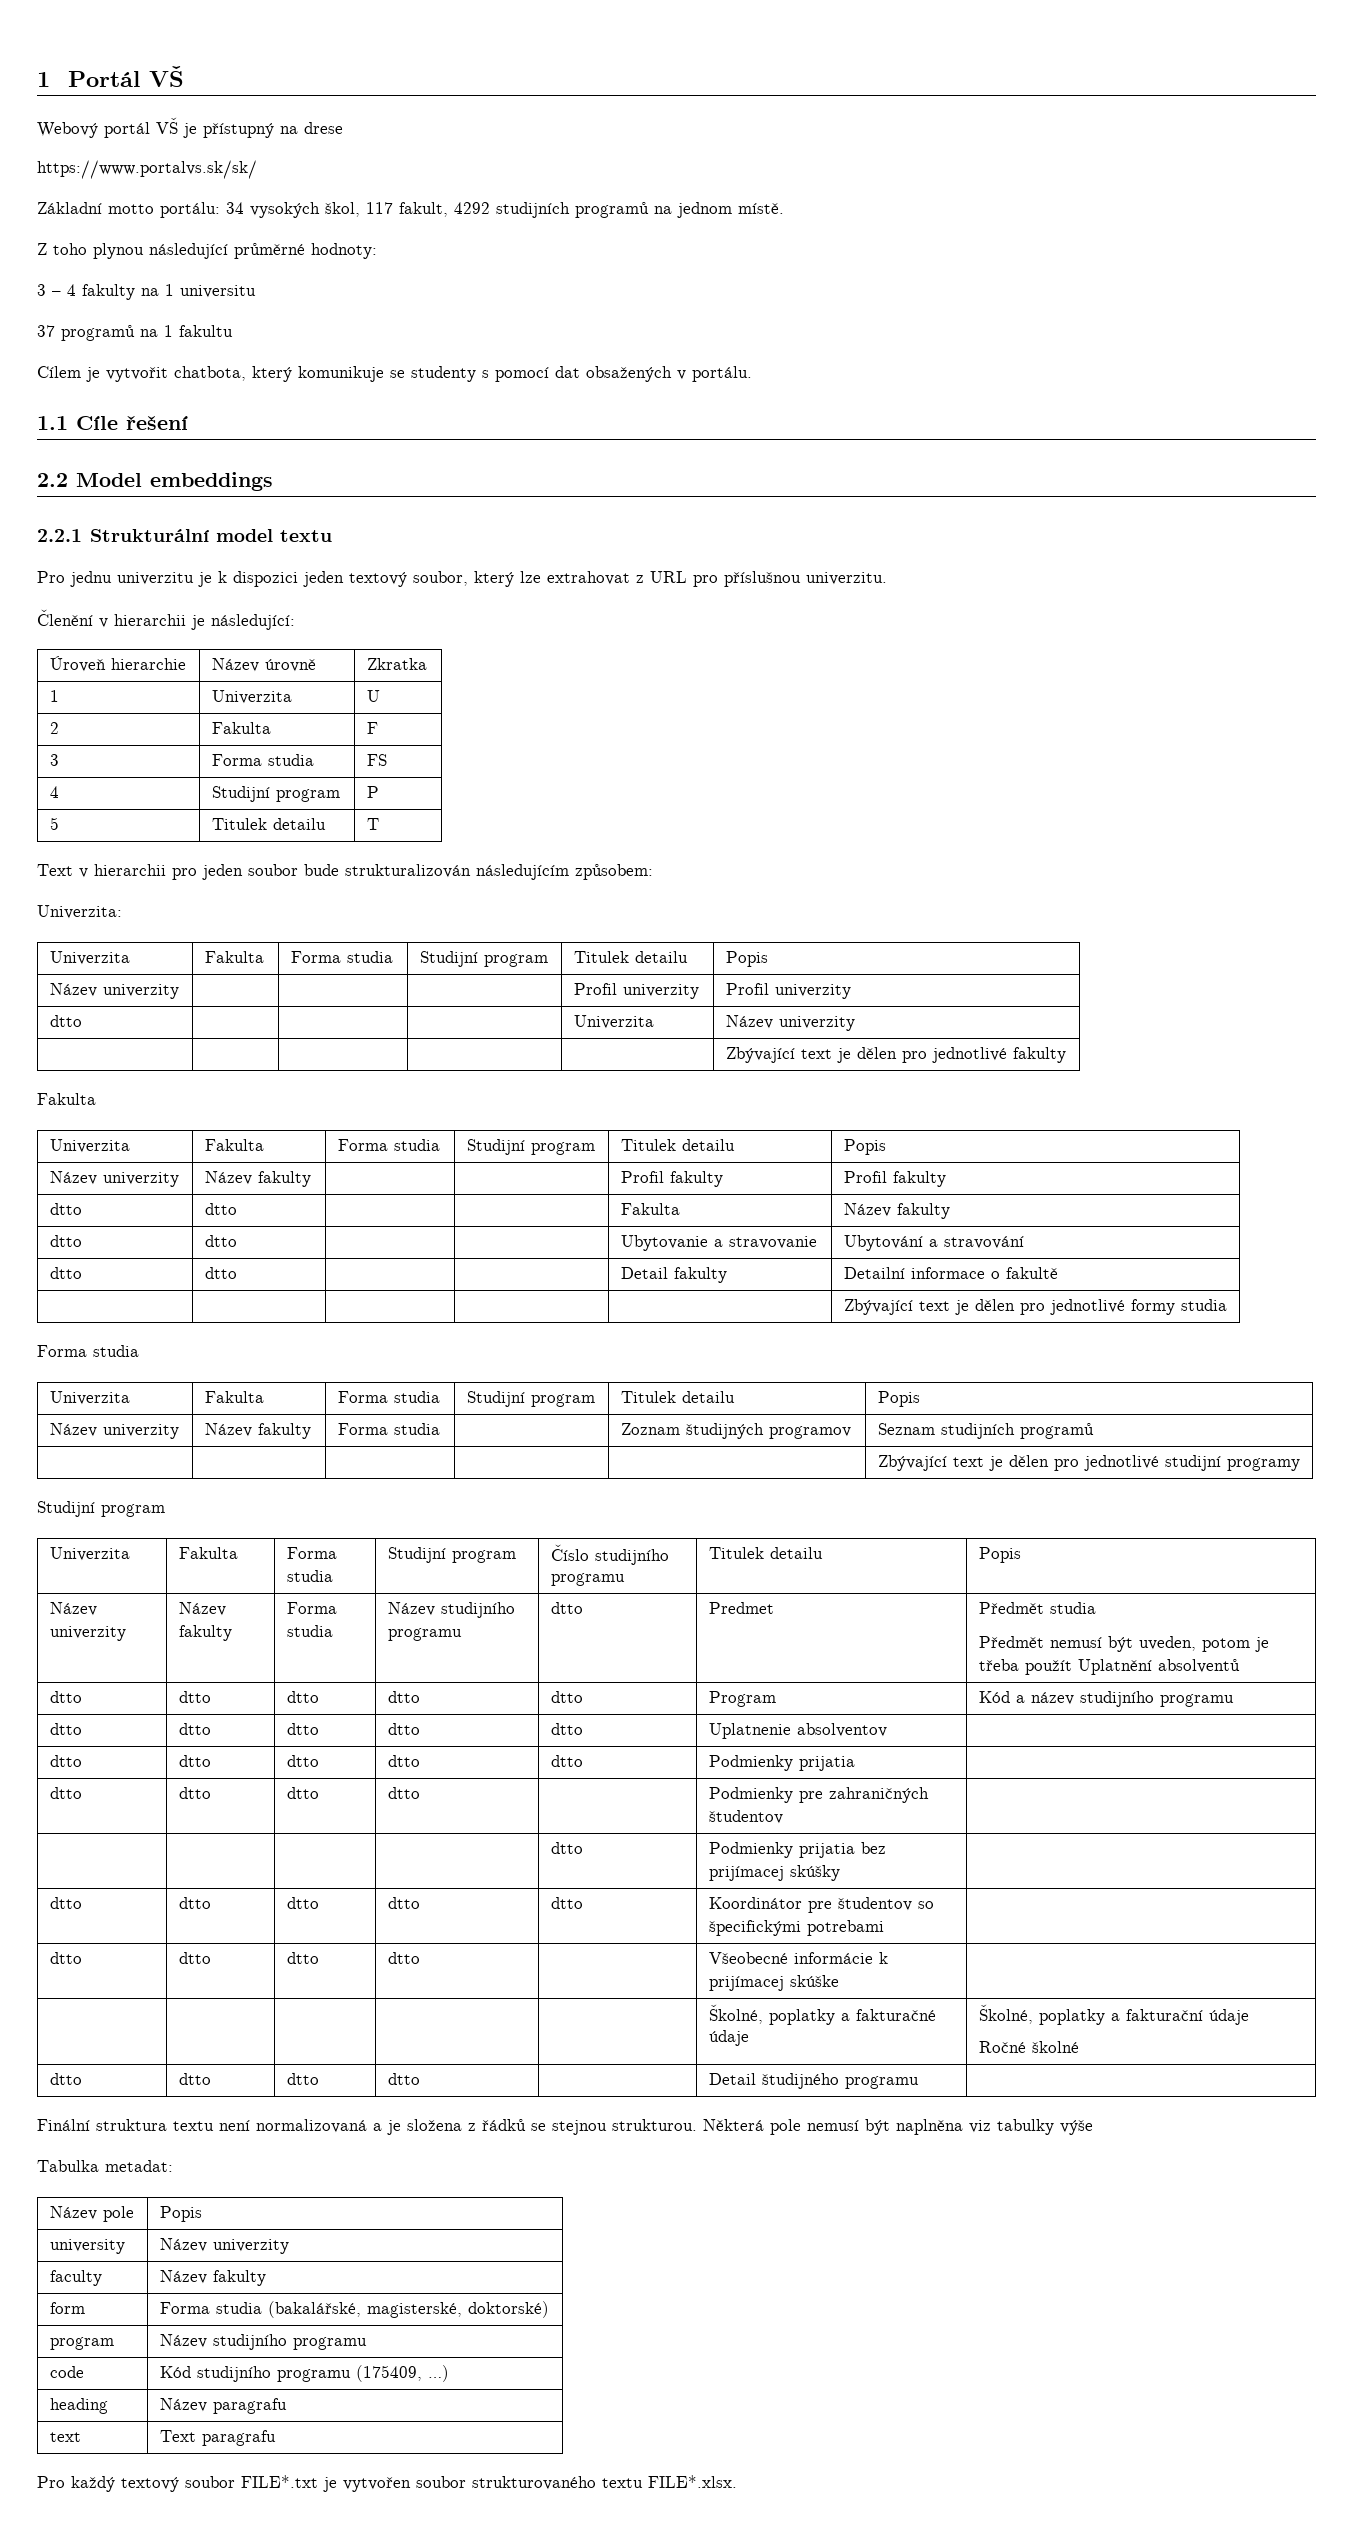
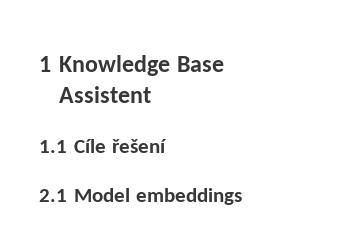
[37,66,185,87] [37,117,343,138] [37,160,257,179] [37,202,784,218] [37,243,377,259] [37,284,256,300] [37,325,233,341] [37,366,752,382] 1 Portál VŠ // Webový portál VŠ je přístupný na drese // https://www.portalvs.sk/sk/ // Základní motto portálu: 34 vysokých škol, 117 fakult, 4292 studijních programů na jednom místě. // Z toho plynou následující průměrné hodnoty: // 3 – 4 fakulty na 1 universitu // 37 programů na 1 fakultu // Cílem je vytvořit chatbota, který komunikuje se studenty s pomocí dat obsažených v portálu. -> [39,55,224,76] [59,86,152,103] 1 Knowledge Base Assistent
[37,473,68,487] 2.2 -> [39,189,67,202] 2.1
[37,529,333,542] [37,571,887,587] [37,609,295,630] [49,656,186,672] [211,658,316,672] [366,658,427,670] [49,690,59,702] [211,690,292,704] [366,690,380,702] [49,722,59,734] [211,722,271,734] [366,722,378,734] [49,754,59,766] [211,754,314,766] [366,754,387,766] [49,786,59,798] [211,786,340,802] [366,786,379,798] [49,817,59,830] [211,818,326,830] [366,818,379,830] [37,864,653,880] [37,905,122,919] [49,951,130,965] [204,951,264,963] [290,951,393,963] [419,951,548,967] [573,951,688,963] [725,951,768,967] [49,983,179,999] [573,983,699,999] [725,983,851,999] [49,1015,82,1027] [573,1015,654,1029] [725,1015,855,1031] [725,1047,1066,1063] [37,1093,96,1105] [49,1139,130,1153] [204,1139,264,1151] [337,1139,440,1151] [466,1139,595,1155] [620,1139,735,1151] [843,1139,886,1155] [49,1171,179,1187] [204,1171,311,1187] [620,1171,723,1187] [843,1171,946,1187] [49,1203,82,1215] [204,1203,237,1215] [620,1203,680,1215] [843,1203,950,1219] [49,1235,82,1247] [204,1235,237,1247] [620,1235,817,1251] [843,1235,1024,1251] [49,1267,82,1279] [204,1267,237,1279] [620,1267,727,1283] [843,1267,1058,1279] [843,1299,1227,1315] [37,1345,139,1357] [49,1391,130,1405] [204,1391,264,1403] [337,1391,440,1403] [466,1391,595,1407] [620,1391,735,1403] [877,1391,920,1407] [49,1423,179,1439] [204,1423,311,1439] [337,1423,440,1435] [620,1423,851,1439] [877,1423,1094,1439] [877,1455,1300,1471] [37,1501,165,1517] [49,1547,130,1561] [178,1547,238,1559] [286,1547,337,1559] [286,1570,333,1582] [387,1547,516,1563] [550,1544,669,1565] [550,1573,625,1586] [708,1547,823,1559] [978,1547,1021,1563] [49,1602,97,1616] [49,1626,126,1641] [178,1602,226,1616] [178,1625,232,1641] [286,1602,337,1614] [286,1625,333,1637] [387,1602,515,1618] [387,1628,462,1641] [550,1602,583,1614] [708,1602,774,1614] [978,1602,1096,1614] [978,1636,1269,1652] [978,1659,1240,1675] [49,1691,82,1703] [178,1691,211,1703] [286,1691,319,1703] [387,1691,420,1703] [550,1691,583,1703] [708,1691,776,1707] [978,1691,1234,1707] [49,1723,82,1735] [178,1723,211,1735] [286,1723,319,1735] [387,1723,420,1735] [550,1723,583,1735] [708,1723,887,1739] [49,1755,82,1767] [178,1755,211,1767] [286,1755,319,1767] [387,1755,420,1767] [550,1755,583,1767] [708,1755,855,1771] [49,1787,82,1799] [178,1787,211,1799] [286,1787,319,1799] [387,1787,420,1799] [708,1787,929,1803] [708,1810,783,1824] [550,1842,583,1854] [708,1842,886,1858] [708,1865,840,1881] [49,1897,82,1909] [178,1897,211,1909] [286,1897,319,1909] [387,1897,420,1909] [550,1897,583,1909] [708,1897,934,1913] [708,1920,884,1936] [49,1952,82,1964] [178,1952,211,1964] [286,1952,319,1964] [387,1952,420,1964] [708,1952,888,1964] [708,1975,839,1991] [708,2004,936,2025] [708,2030,749,2046] [978,2004,1249,2025] [978,2041,1079,2053] [49,2073,82,2085] [178,2073,211,2085] [286,2073,319,2085] [387,2073,420,2085] [708,2073,919,2089] [37,2119,1093,2135] [37,2160,173,2172] [49,2206,134,2222] [159,2206,202,2222] [49,2239,125,2254] [159,2238,289,2254] [49,2270,102,2286] [159,2270,266,2286] [49,2302,85,2314] [159,2301,549,2318] [49,2337,114,2350] [159,2334,367,2350] [49,2366,84,2378] [159,2365,449,2382] [49,2398,108,2414] [159,2398,287,2414] [49,2432,81,2442] [159,2430,276,2446] [37,2475,737,2492] // 2.2.1 Strukturální model textu // Pro jednu univerzitu je k dispozici jeden textový soubor, který lze extrahovat z URL pro příslušnou univerzitu. // Členění v hierarchii je následující: // Úroveň hierarchie | Název úrovně | Zkratka // 1 | Univerzita | U // 2 | Fakulta | F // 3 | Forma studia | FS // 4 | Studijní program | P // 5 | Titulek detailu | T // Text v hierarchii pro jeden soubor bude strukturalizován následujícím způsobem: // Univerzita: // Univerzita | Fakulta | Forma studia | Studijní program | Titulek detailu | Popis // Název univerzity | | | | Profil univerzity | Profil univerzity // dtto | | | | Univerzita | Název univerzity // | | | | | Zbývající text je dělen pro jednotlivé fakulty // Fakulta // Univerzita | Fakulta | Forma studia | Studijní program | Titulek detailu | Popis // Název univerzity | Název fakulty | | | Profil fakulty | Profil fakulty // dtto | dtto | | | Fakulta | Název fakulty // dtto | dtto | | | Ubytovanie a stravovanie | Ubytování a stravování // dtto | dtto | | | Detail fakulty | Detailní informace o fakultě // | | | | | Zbývající text je dělen pro jednotlivé formy studia // Forma studia // Univerzita | Fakulta | Forma studia | Studijní program | Titulek detailu | Popis // Název univerzity | Název fakulty | Forma studia | | Zoznam študijných programov | Seznam studijních programů // | | | | | Zbývající text je dělen pro jednotlivé studijní programy // Studijní program // Univerzita | Fakulta | Forma studia | Studijní program | Číslo studijního programu | Titulek detailu | Popis // Název univerzity | Název fakulty | Forma studia | Název studijního programu | dtto | Predmet | Předmět studia // Předmět nemusí být uveden, potom je třeba použít Uplatnění absolventů // dtto | dtto | dtto | dtto | dtto | Program | Kód a název studijního programu // dtto | dtto | dtto | dtto | dtto | Uplatnenie absolventov | // dtto | dtto | dtto | dtto | dtto | Podmienky prijatia | // dtto | dtto | dtto | dtto | | Podmienky pre zahraničných študentov | // | | | | dtto | Podmienky prijatia bez prijímacej skúšky | // dtto | dtto | dtto | dtto | dtto | Koordinátor pre študentov so špecifickými potrebami | // dtto | dtto | dtto | dtto | | Všeobecné informácie k prijímacej skúške | // | | | | | Školné, poplatky a fakturačné údaje | Školné, poplatky a fakturační údaje // Ročné školné // dtto | dtto | dtto | dtto | | Detail študijného programu | // Finální struktura textu není normalizovaná a je složena z řádků se stejnou strukturou. Některá pole nemusí být naplněna viz tabulky výše // Tabulka metadat: // Název pole | Popis // university | Název univerzity // faculty | Název fakulty // form | Forma studia (bakalářské, magisterské, doktorské) // program | Název studijního programu // code | Kód studijního programu (175409, …) // heading | Název paragrafu // text | Text paragrafu // Pro každý textový soubor FILE*.txt je vytvořen soubor strukturovaného textu FILE*.xlsx. -> (242, 196) none

